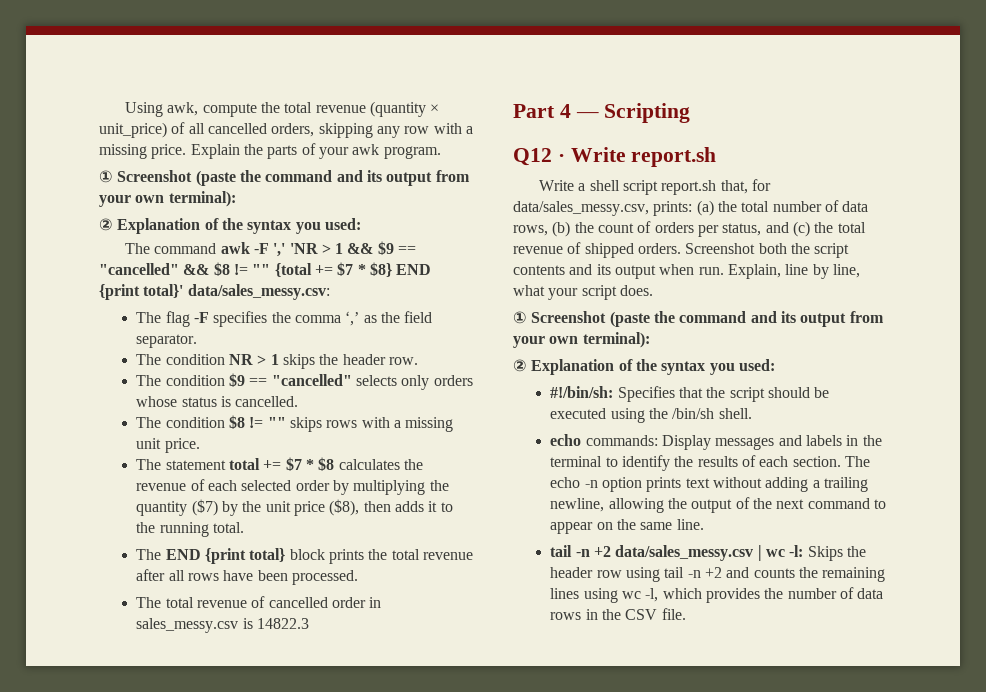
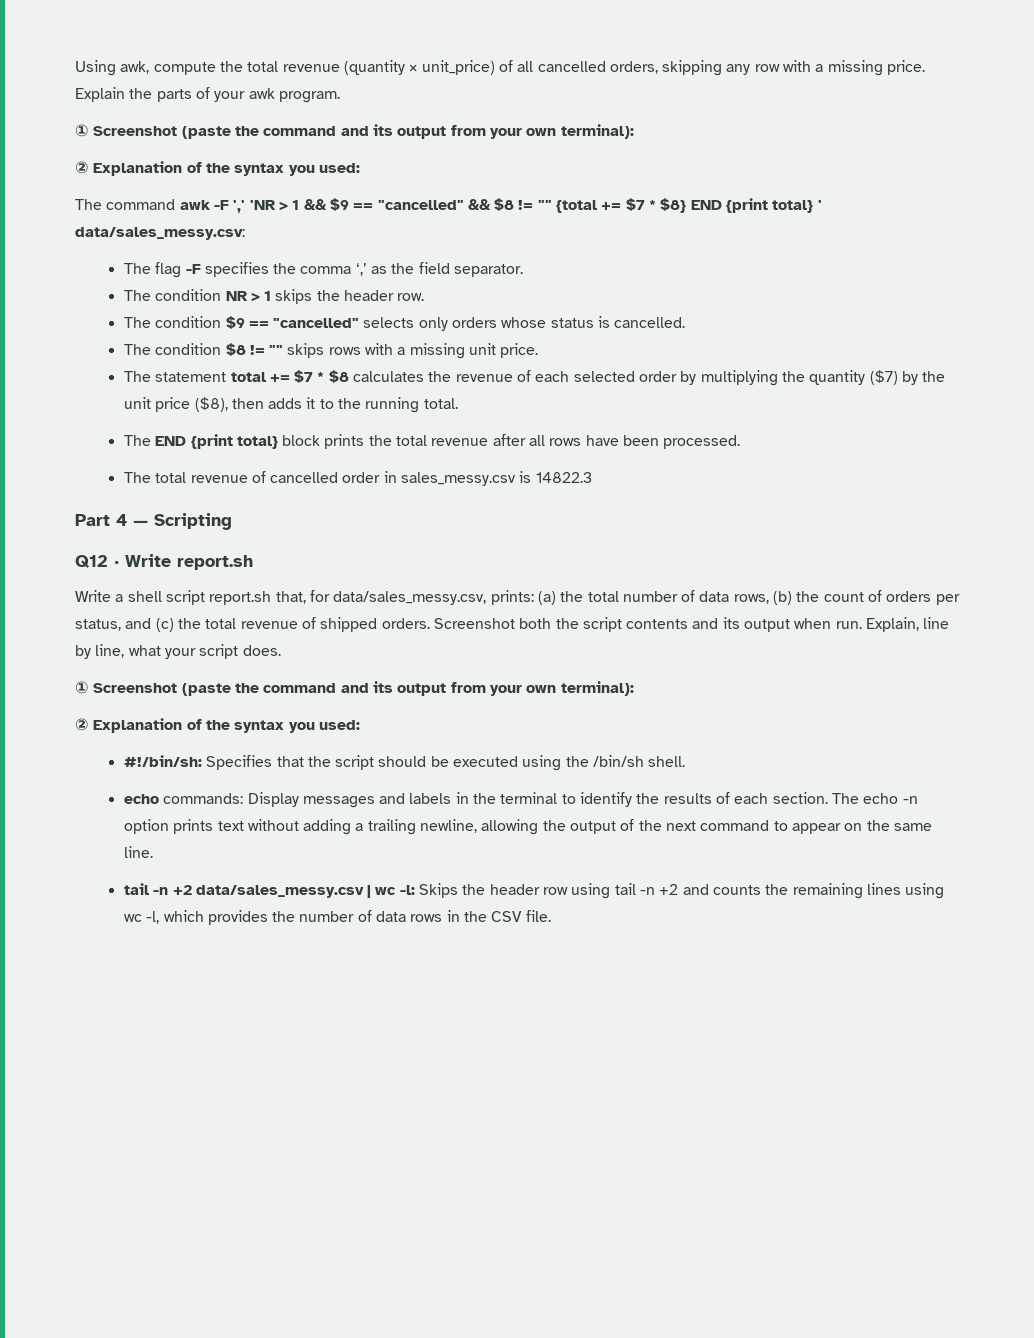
[143,284,184,298] total}' -> [772,200,822,213] total} '

